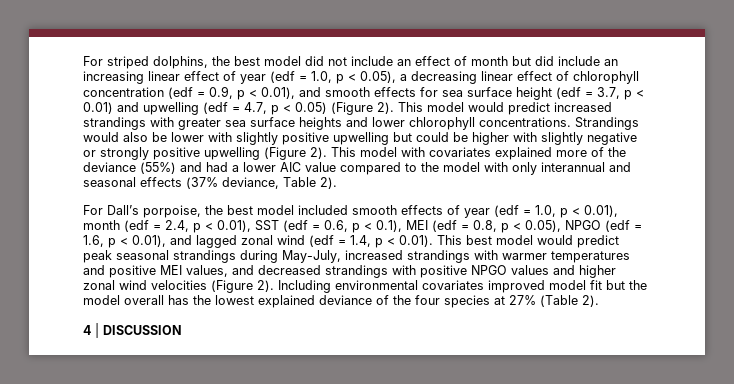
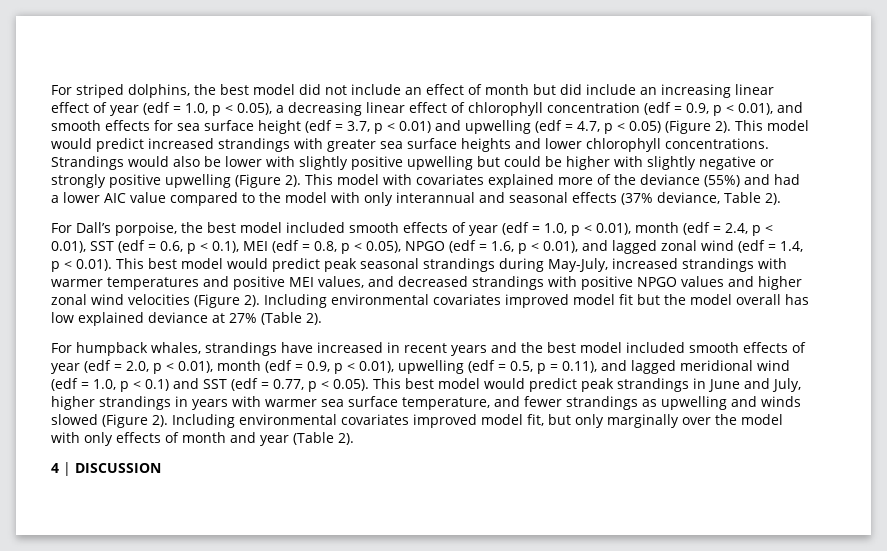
[193,295,536,308] the lowest explained deviance of the four species at 27% -> [51,312,322,326] [51,342,806,356] [51,360,790,374] [51,378,801,392] [51,396,801,410] [51,414,783,428] [51,432,289,446] low explained deviance at 27% (Table 2). // For humpback whales, strandings have increased in recent years and the best model included smooth effects of year (edf = 2.0, p < 0.01), month (edf = 0.9, p < 0.01), upwelling (edf = 0.5, p = 0.11), and lagged meridional wind (edf = 1.0, p < 0.1) and SST (edf = 0.77, p < 0.05). This best model would predict peak strandings in June and July, higher strandings in years with warmer sea surface temperature, and fewer strandings as upwelling and winds slowed (Figure 2). Including environmental covariates improved model fit, but only marginally over the model with only effects of month and year

